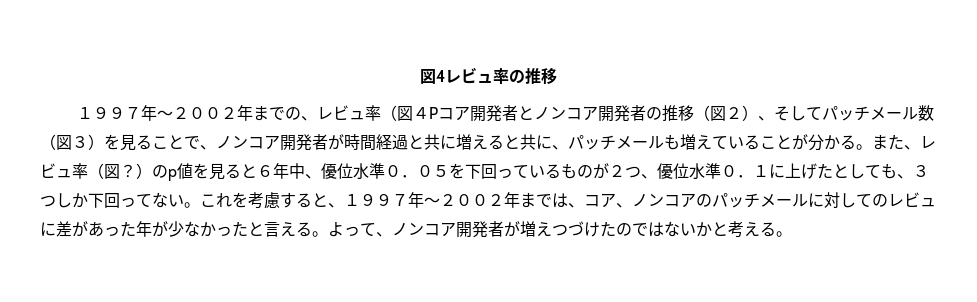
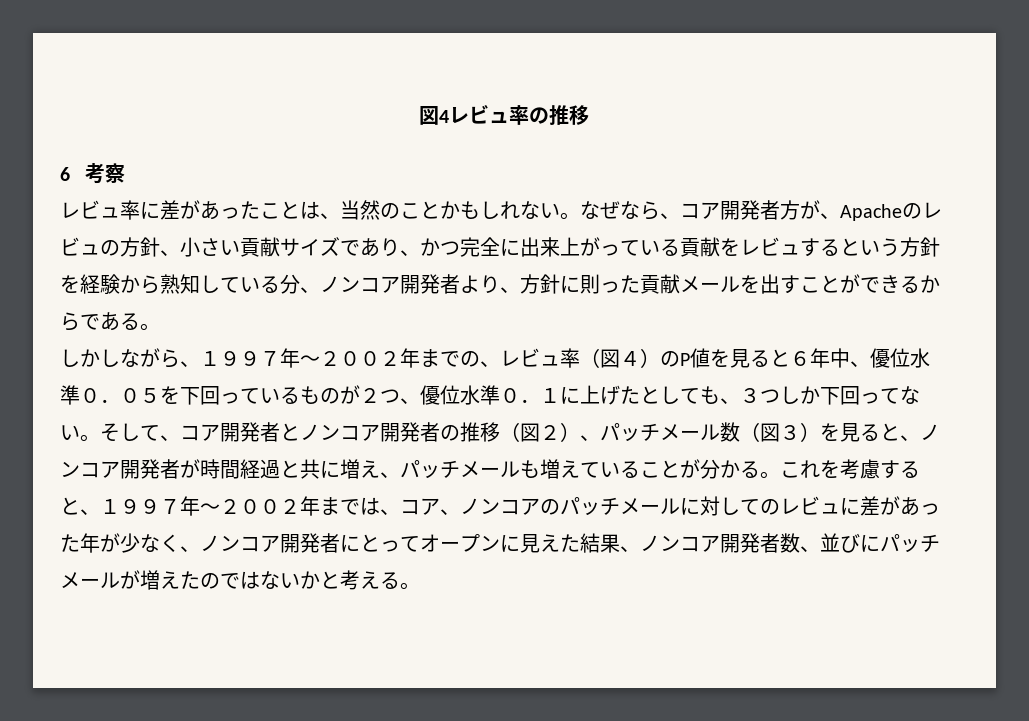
(557, 76) none -> [60,163,126,184] [60,200,942,221] [60,237,940,257] [60,274,940,295] [60,312,160,331] [60,348,200,368] 6考察 // レビュ率に差があったことは、当然のことかもしれない。なぜなら、コア開発者方が、Apacheのレビュの方針、小さい貢献サイズであり、かつ完全に出来上がっている貢献をレビュするという方針を経験から熟知している分、ノンコア開発者より、方針に則った貢献メールを出すことができるからである。 // しかしながら、
[429,105,935,122] [40,134,936,151] [40,163,177,181] Pコア開発者とノンコア開発者の推移（図２）、そしてパッチメール数（図３）を見ることで、ノンコア開発者が時間経過と共に増えると共に、パッチメールも増えていることが分かる。また、レビュ率（図？）のp -> [640,348,690,368] ）のP
(200, 205) none -> [100,422,940,442] [60,459,780,479] そして、コア開発者とノンコア開発者の推移（図２）、パッチメール数（図３）を見ると、ノンコア開発者が時間経過と共に増え、パッチメールも増えていることが分かる。
[200,221,600,238] かったと言える。よって、ノンコア開発者が増えつづけ -> [160,533,940,553] [60,570,180,590] く、ノンコア開発者にとってオープンに見えた結果、ノンコア開発者数、並びにパッチメールが増え

